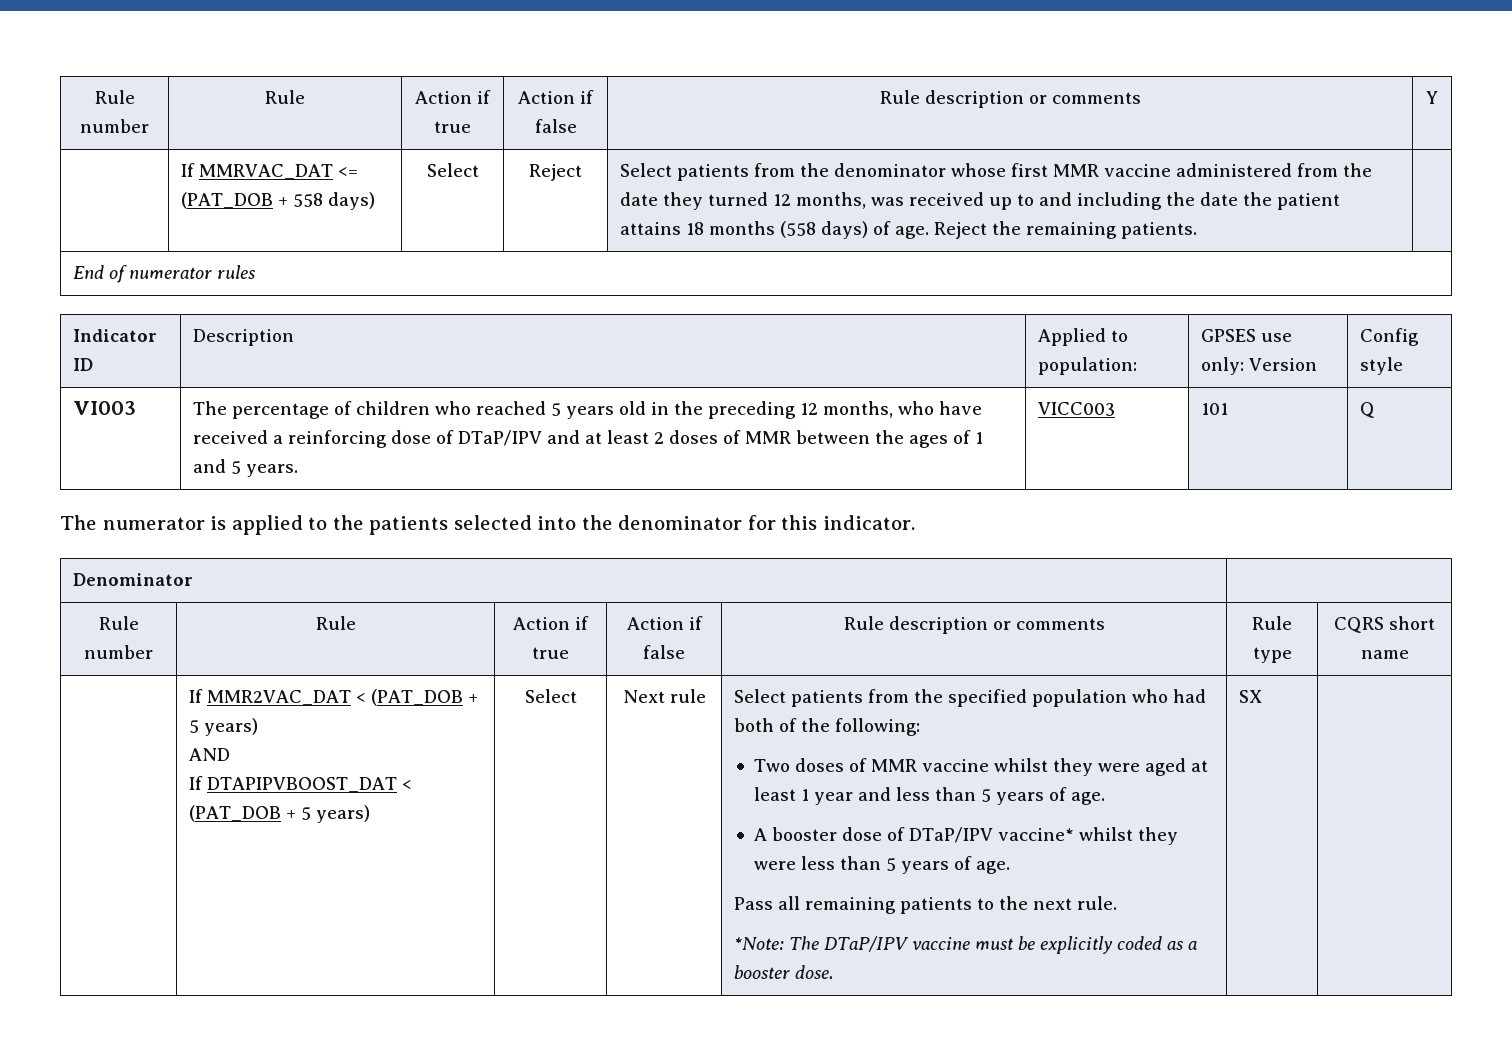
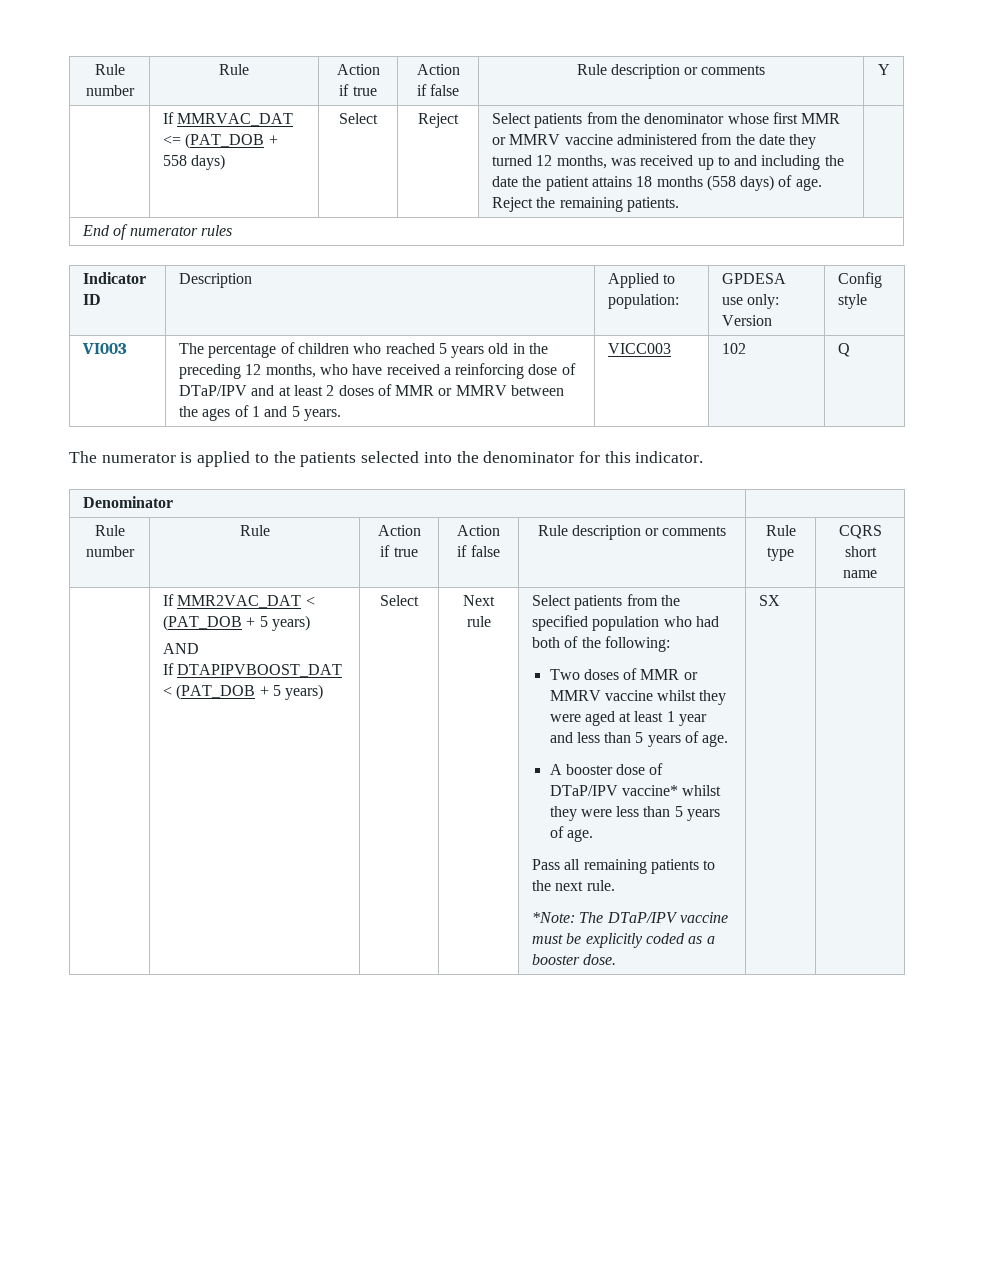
(1099, 170) none -> [491,134,561,145] or MMRV
[1200,329,1256,342] GPSES -> [721,273,786,284] GPDESA
(791, 437) none -> [438,385,507,396] or MMRV
[1200,403,1228,415] 101 -> [721,343,746,354] 102
(918, 765) none -> [683,672,698,680] [549,690,601,701] or MMRV

